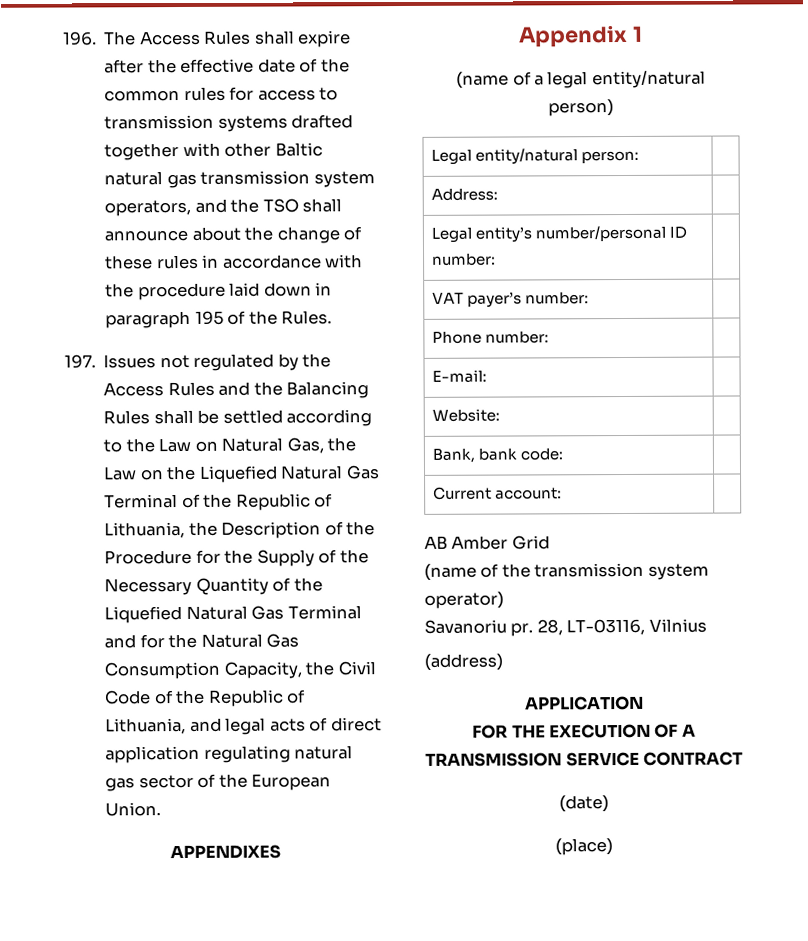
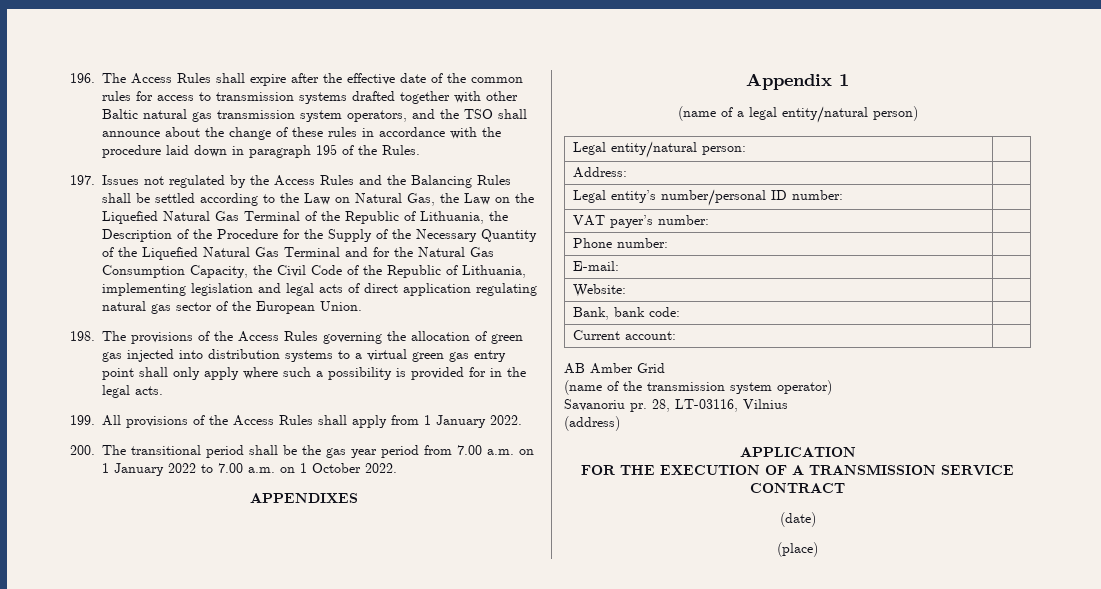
(187, 726) none -> [102,283,253,296] implementing legislation
(162, 809) none -> [70,331,523,344] [102,349,506,362] [102,367,526,380] [102,385,163,398] [70,415,522,428] [70,445,534,458] [102,463,397,476] // 198. The provisions of the Access Rules governing the allocation of green gas injected into distribution systems to a virtual green gas entry point shall only apply where such a possibility is provided for in the legal acts. // 199. All provisions of the Access Rules shall apply from 1 January 2022. // 200. The transitional period shall be the gas year period from 7.00 a.m. on 1 January 2022 to 7.00 a.m. on 1 October 2022.

